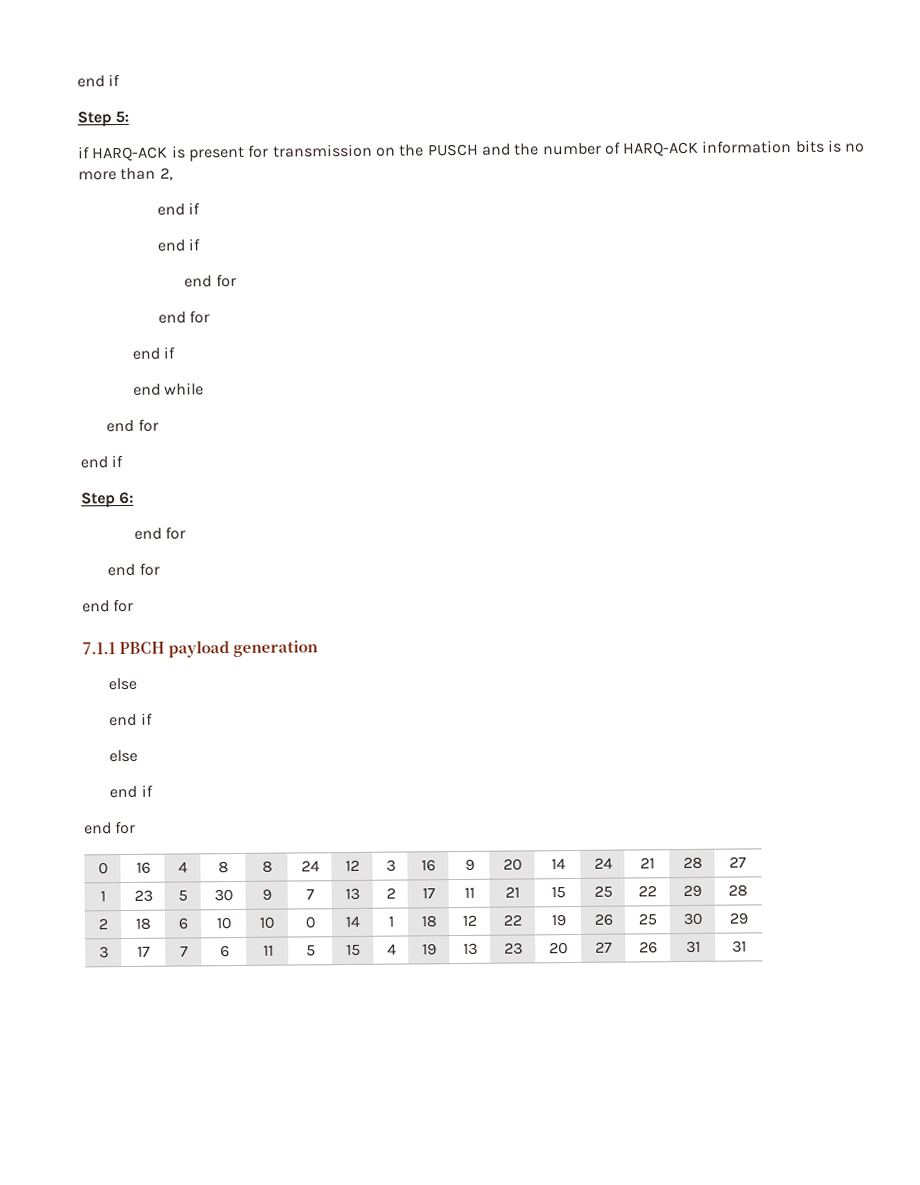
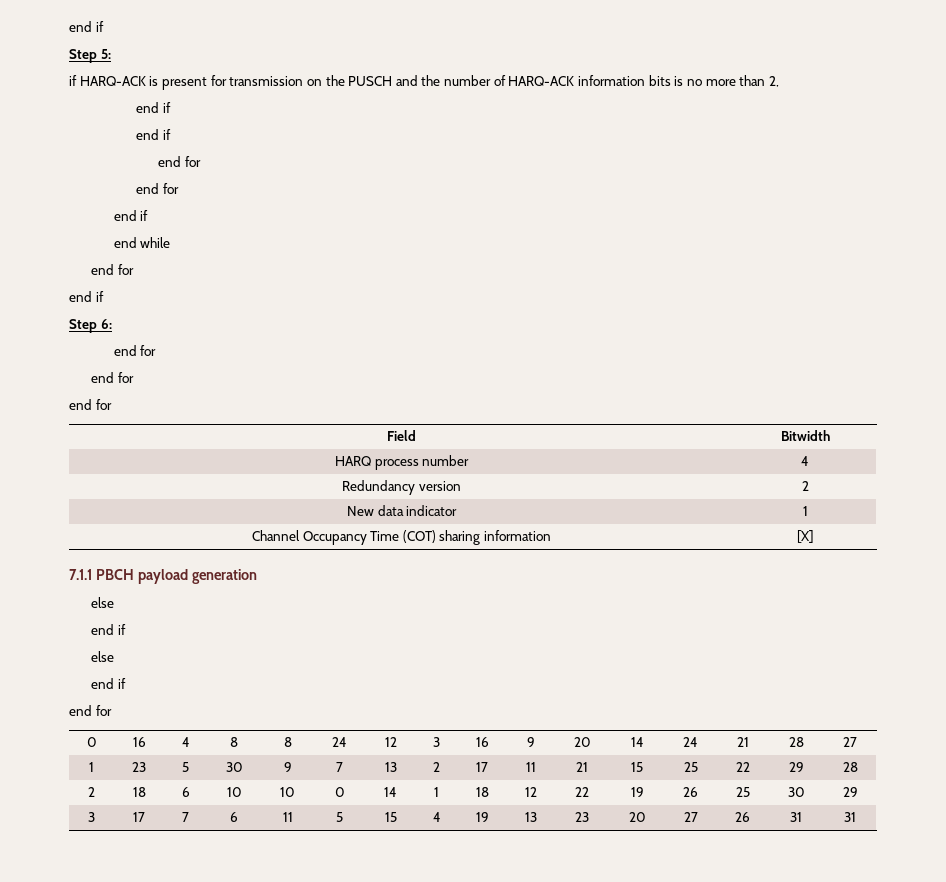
(135, 605) none -> [387,430,416,441] [780,430,830,441] [334,455,470,470] [801,456,809,466] [342,480,461,495] [801,481,809,491] [346,505,458,516] [802,506,808,516] [251,530,552,545] [796,530,814,543] // Field | Bitwidth // HARQ process number | 4 // Redundancy version | 2 // New data indicator | 1 // Channel Occupancy Time (COT) sharing information | [X]

